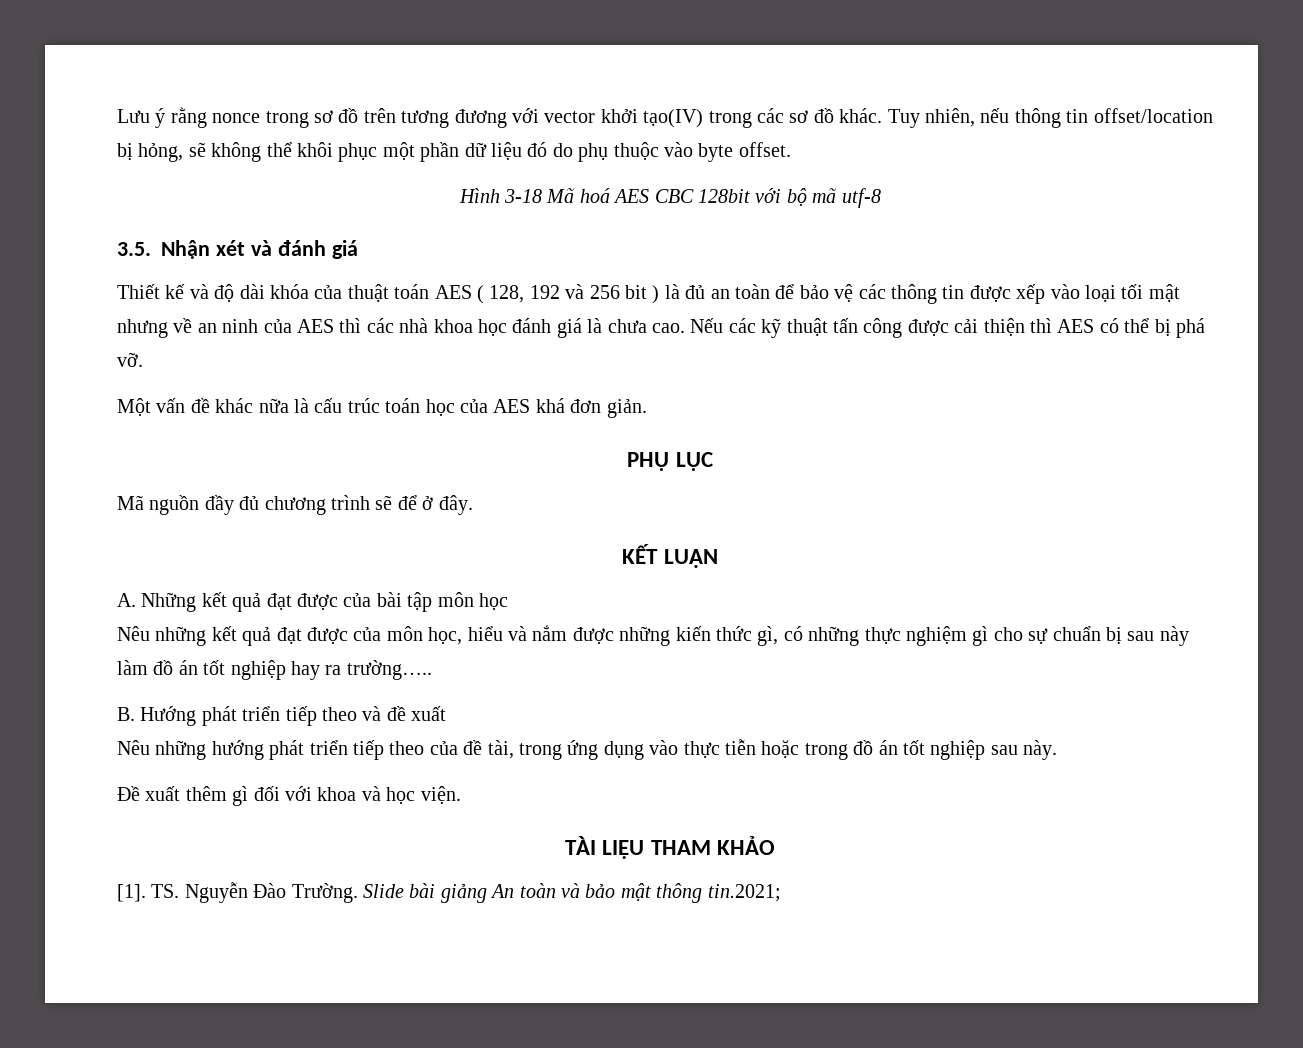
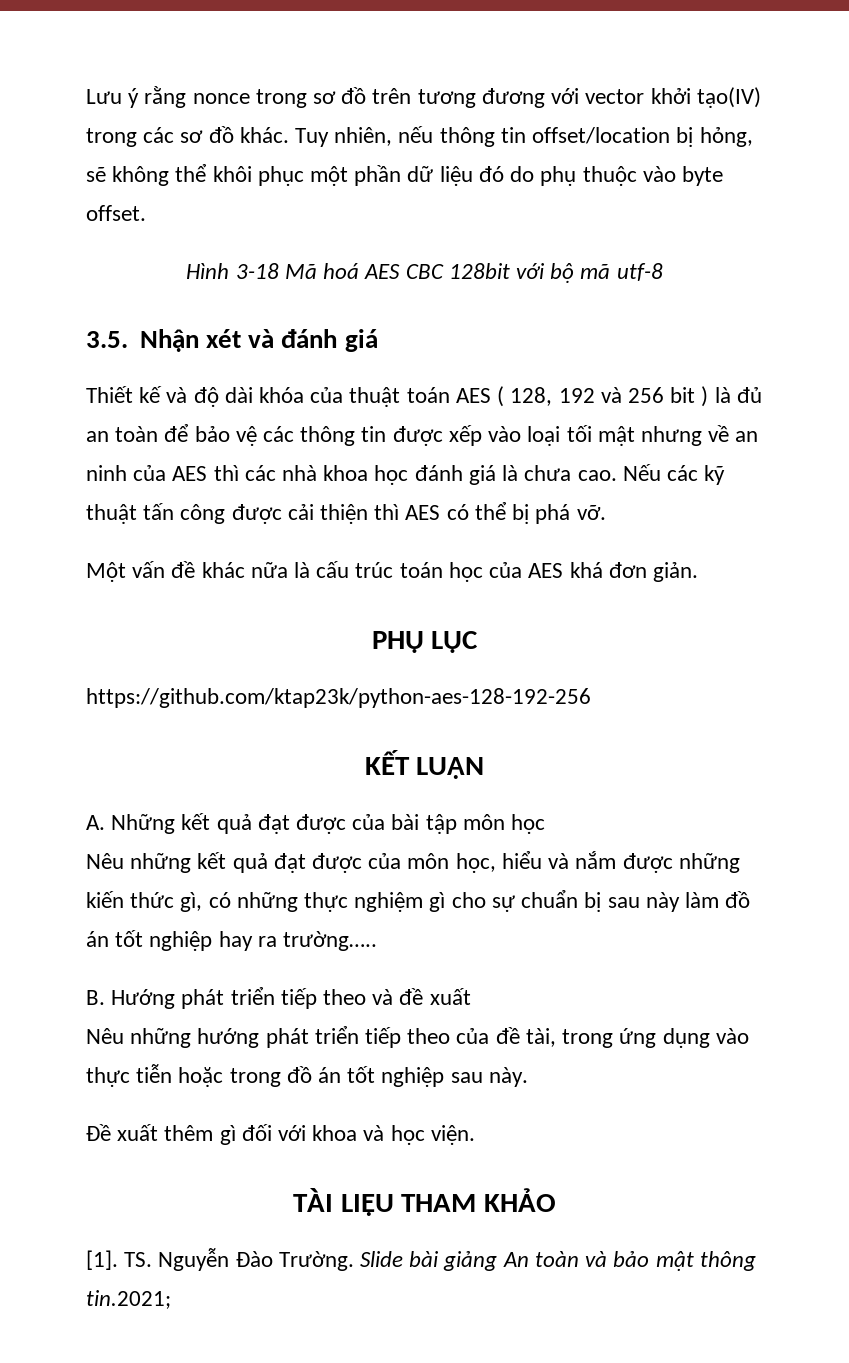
[117,495,473,515] Mã nguồn đầy đủ chương trình sẽ để ở đây. -> [86,688,591,708] https://github.com/ktap23k/python-aes-128-192-256

